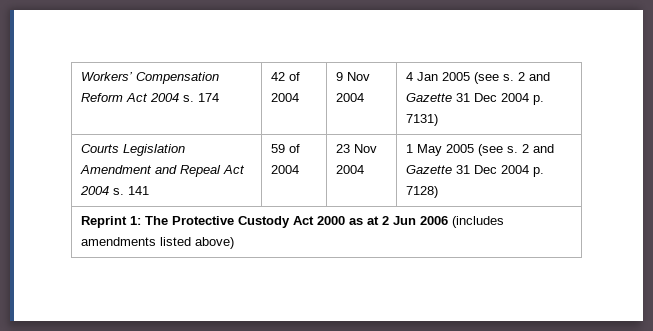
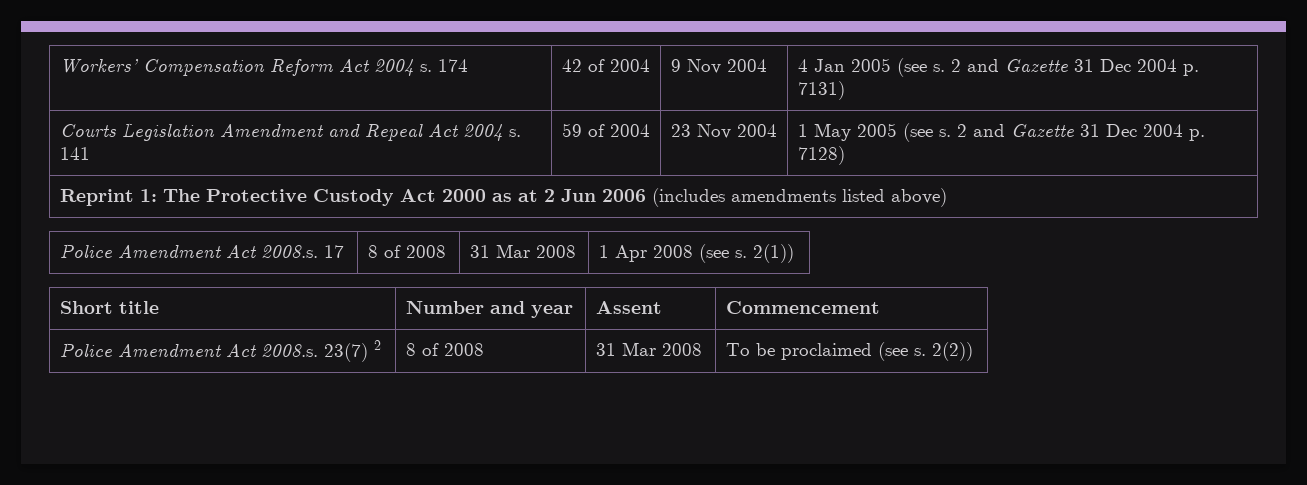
(234, 243) none -> [59,244,344,258] [367,245,446,258] [469,244,576,258] [598,244,794,263] [59,301,159,314] [405,301,573,318] [595,301,662,314] [725,301,880,314] [59,340,381,362] [405,343,484,356] [595,342,702,356] [725,342,973,361] // Police Amendment Act 2008.s. 17 | 8 of 2008 | 31 Mar 2008 | 1 Apr 2008 (see s. 2(1)) // Short title | Number and year | Assent | Commencement // Police Amendment Act 2008.s. 23(7) 2 | 8 of 2008 | 31 Mar 2008 | To be proclaimed (see s. 2(2))

